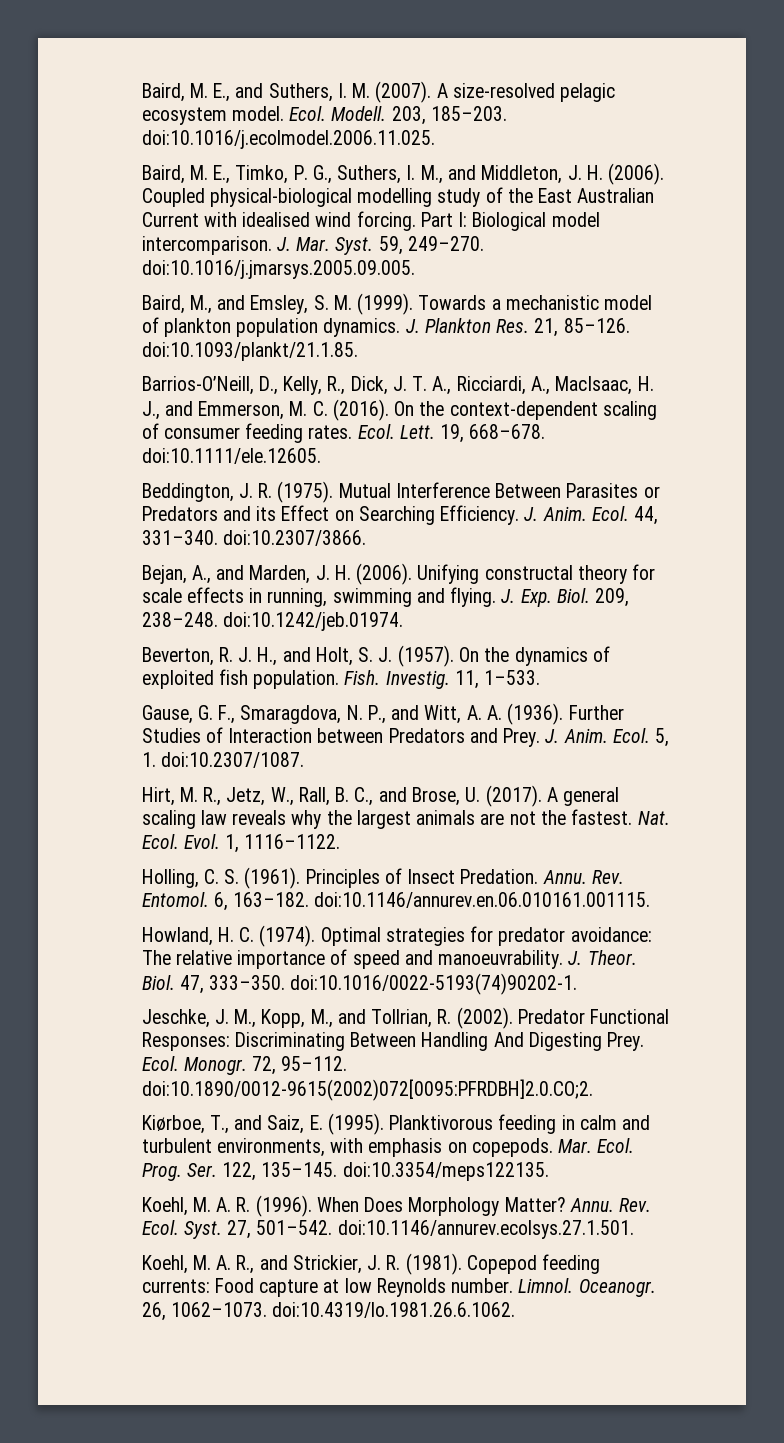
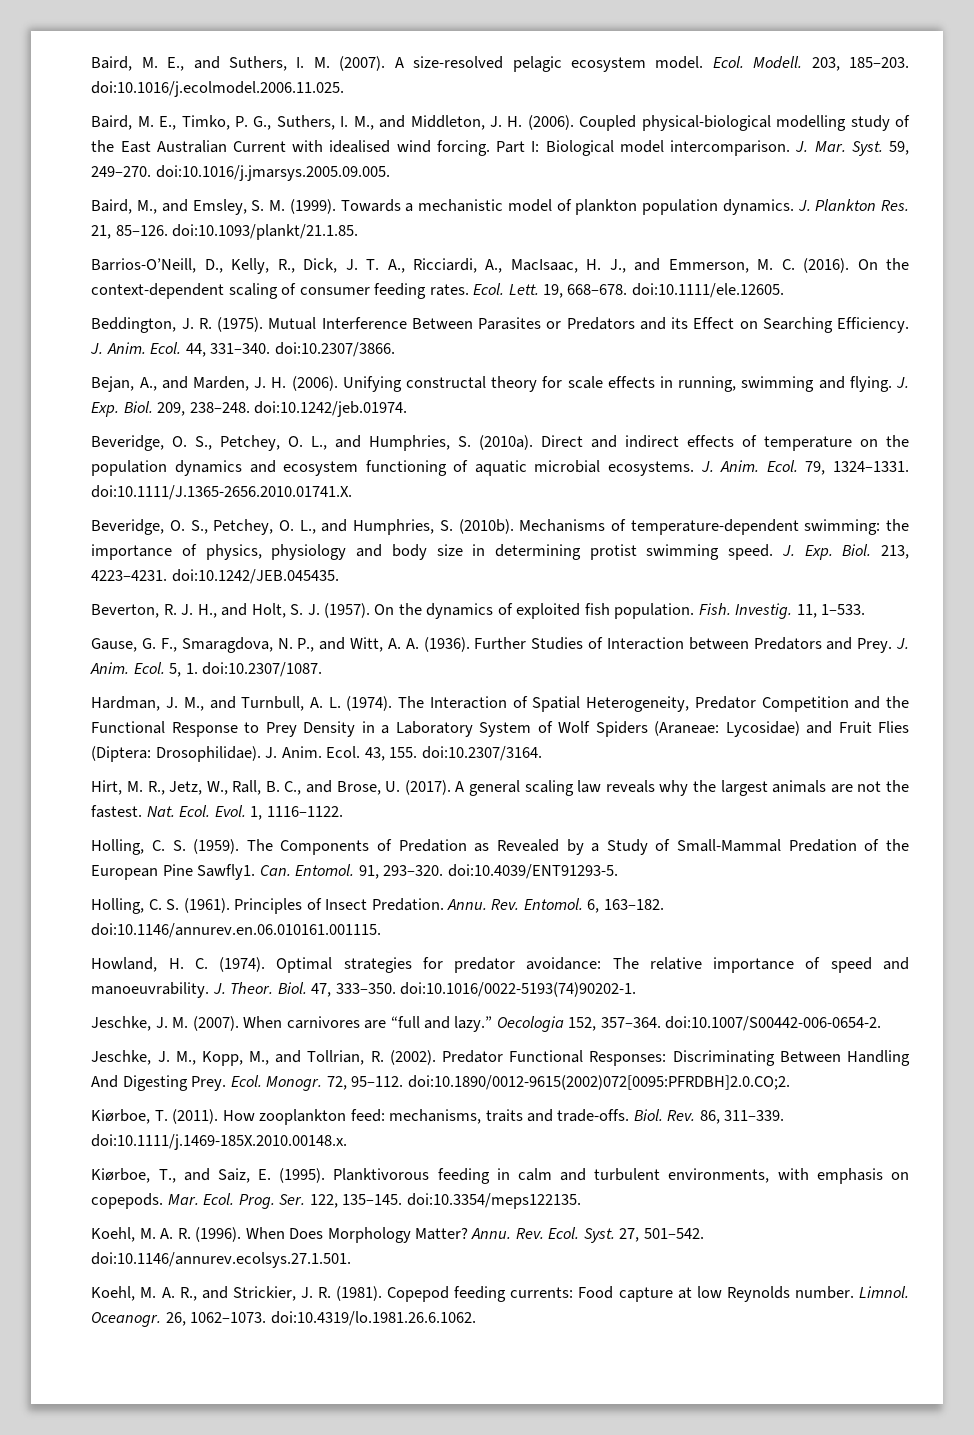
(403, 621) none -> [91,435,910,451] [91,460,909,476] [91,485,353,500] [91,519,910,535] [91,544,909,560] [91,569,339,584] // Beveridge, O. S., Petchey, O. L., and Humphries, S. (2010a). Direct and indirect effects of temperature on the population dynamics and ecosystem functioning of aquatic microbial ecosystems. J. Anim. Ecol. 79, 1324–1331. doi:10.1111/J.1365-2656.2010.01741.X. // Beveridge, O. S., Petchey, O. L., and Humphries, S. (2010b). Mechanisms of temperature-dependent swimming: the importance of physics, physiology and body size in determining protist swimming speed. J. Exp. Biol. 213, 4223–4231. doi:10.1242/JEB.045435.
(304, 760) none -> [91,696,910,712] [91,721,910,737] [91,746,542,762] // Hardman, J. M., and Turnbull, A. L. (1974). The Interaction of Spatial Heterogeneity, Predator Competition and the Functional Response to Prey Density in a Laboratory System of Wolf Spiders (Araneae: Lycosidae) and Fruit Flies (Diptera: Drosophilidae). J. Anim. Ecol. 43, 155. doi:10.2307/3164.
(341, 841) none -> [91,839,910,855] [91,864,618,880] // Holling, C. S. (1959). The Components of Predation as Revealed by a Study of Small-Mammal Predation of the European Pine Sawfly1. Can. Entomol. 91, 293–320. doi:10.4039/ENT91293-5.
(578, 984) none -> [91,1016,882,1032] // Jeschke, J. M. (2007). When carnivores are “full and lazy.” Oecologia 152, 357–364. doi:10.1007/S00442-006-0654-2.
(593, 1090) none -> [91,1109,785,1125] [91,1134,348,1150] // Kiørboe, T. (2011). How zooplankton feed: mechanisms, traits and trade-offs. Biol. Rev. 86, 311–339. doi:10.1111/j.1469-185X.2010.00148.x.

